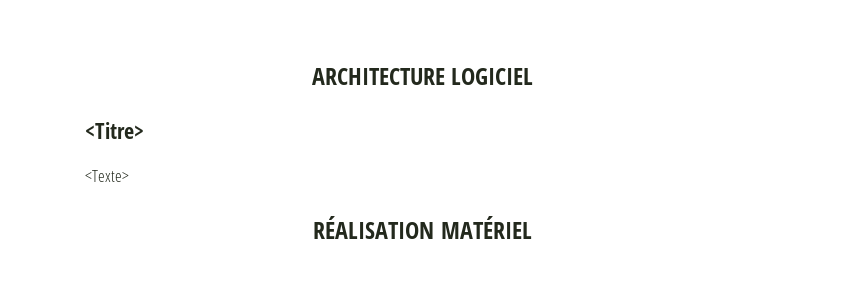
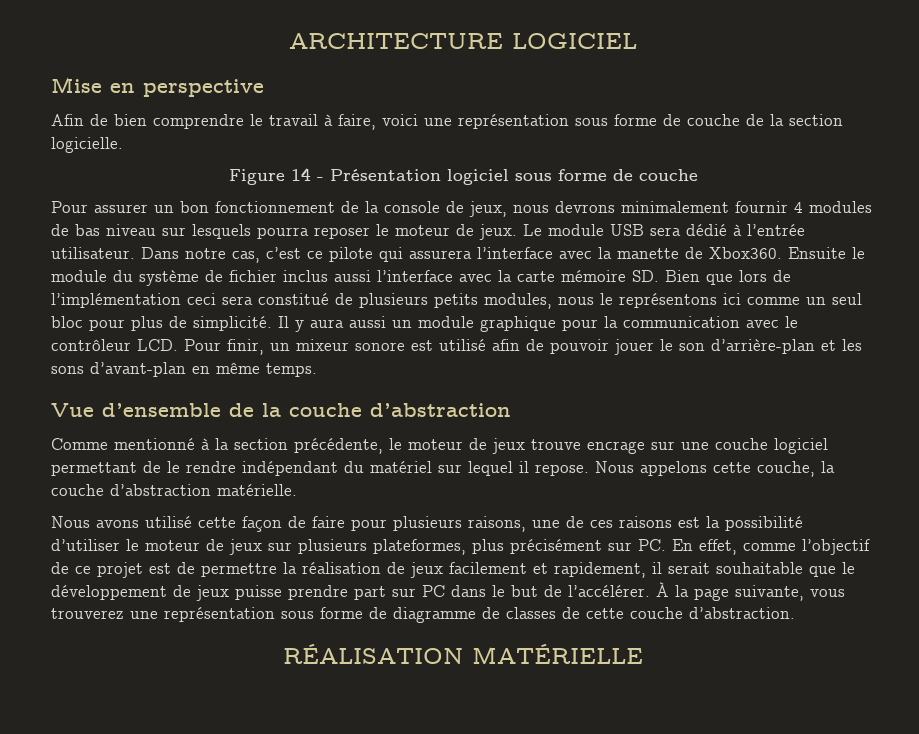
[85,122,144,139] [85,170,129,182] <Titre> // <Texte> -> [51,77,264,97] [51,114,843,130] [51,137,123,153] [228,168,698,185] [51,201,872,217] [51,224,805,240] [51,247,865,263] [51,270,791,286] [51,293,862,309] [51,316,798,332] [51,339,862,355] [51,362,317,377] [51,403,511,417] [51,438,828,454] [51,461,835,477] [51,484,297,496] [51,516,803,532] [51,539,870,555] [51,562,855,578] [51,582,845,601] [51,607,795,623] Mise en perspective // Afin de bien comprendre le travail à faire, voici une représentation sous forme de couche de la section logicielle. // Figure 14 - Présentation logiciel sous forme de couche // Pour assurer un bon fonctionnement de la console de jeux, nous devrons minimalement fournir 4 modules de bas niveau sur lesquels pourra reposer le moteur de jeux. Le module USB sera dédié à l’entrée utilisateur. Dans notre cas, c’est ce pilote qui assurera l’interface avec la manette de Xbox360. Ensuite le module du système de fichier inclus aussi l’interface avec la carte mémoire SD. Bien que lors de l’implémentation ceci sera constitué de plusieurs petits modules, nous le représentons ici comme un seul bloc pour plus de simplicité. Il y aura aussi un module graphique pour la communication avec le contrôleur LCD. Pour finir, un mixeur sonore est utilisé afin de pouvoir jouer le son d’arrière-plan et les sons d’avant-plan en même temps. // Vue d’ensemble de la couche d’abstraction // Comme mentionné à la section précédente, le moteur de jeux trouve encrage sur une couche logiciel permettant de le rendre indépendant du matériel sur lequel il repose. Nous appelons cette couche, la couche d’abstraction matérielle. // Nous avons utilisé cette façon de faire pour plusieurs raisons, une de ces raisons est la possibilité d’utiliser le moteur de jeux sur plusieurs plateformes, plus précisément sur PC. En effet, comme l’objectif de ce projet est de permettre la réalisation de jeux facilement et rapidement, il serait souhaitable que le développement de jeux puisse prendre part sur PC dans le but de l’accélérer. À la page suivante, vous trouverez une représentation sous forme de diagramme de classes de cette couche d’abstraction.
[440,216,532,239] MATÉRIEL -> [472,644,643,664] MATÉRIELLE

